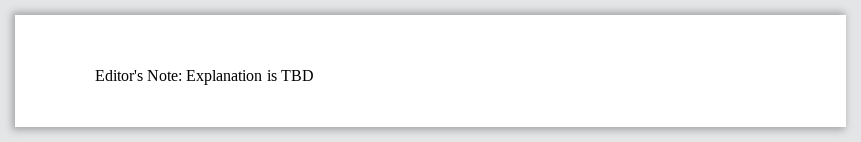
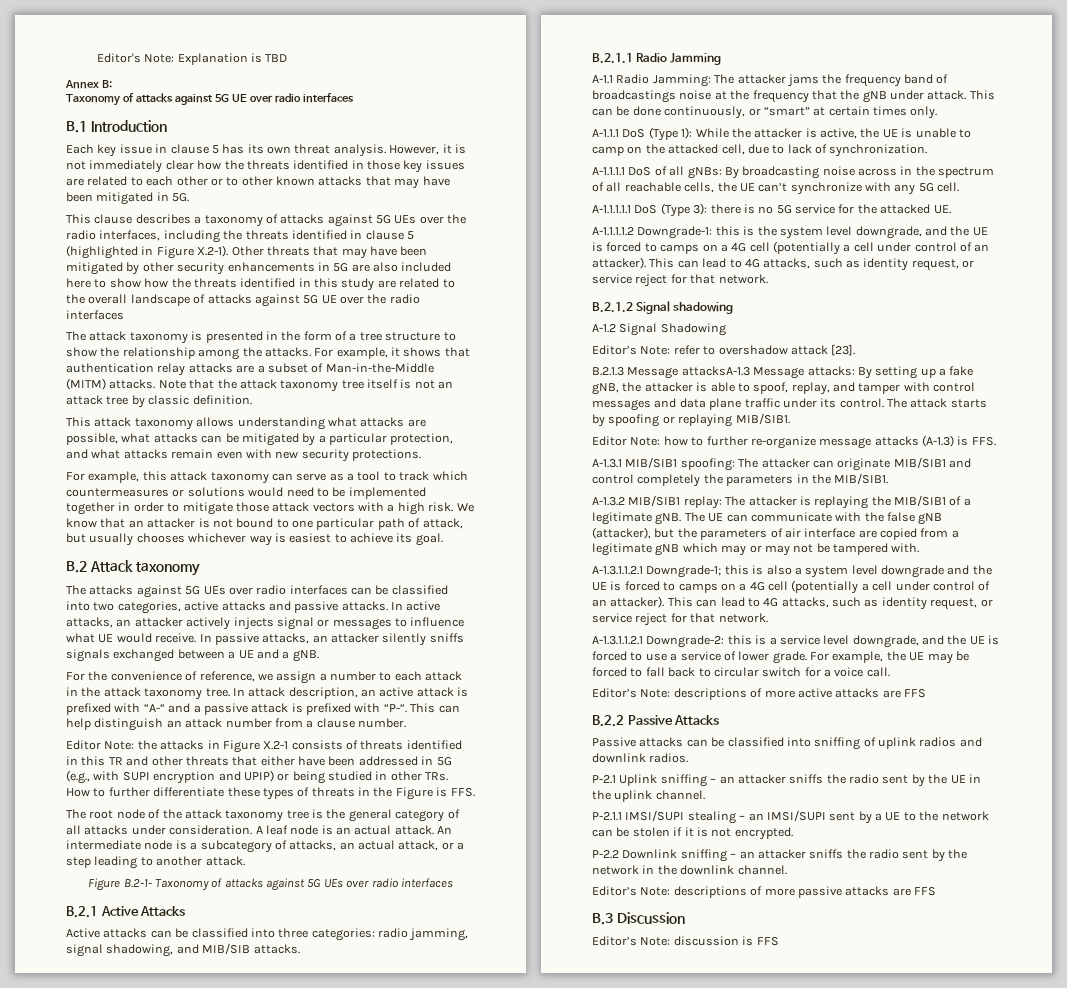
(314, 75) none -> [65,80,112,89] [66,93,354,106] [66,120,167,133] [66,144,466,157] [66,160,465,173] [66,176,450,189] [66,192,190,205] [66,214,467,227] [66,230,414,243] [66,245,428,259] [66,262,452,275] [66,278,455,291] [66,294,420,307] [66,310,124,320] [66,331,456,344] [66,347,470,360] [66,363,434,376] [66,378,454,392] [66,395,252,408] [66,417,426,430] [66,433,454,446] [66,449,421,462] [66,471,468,484] [66,487,426,499] [66,502,474,515] [66,518,463,530] [66,533,443,546] [66,560,200,576] [66,585,448,598] [66,601,441,614] [66,617,465,630] [66,633,464,646] [66,649,319,662] [66,671,463,684] [66,687,469,700] [66,703,460,715] [66,718,406,731] [66,740,462,753] [66,756,452,766] [66,770,449,784] [66,787,475,800] [66,809,460,822] [66,825,453,835] [66,840,465,853] [66,856,245,869] [88,878,453,891] [66,906,186,918] [66,928,469,941] [66,943,300,957] [592,53,722,65] [592,74,949,87] [592,90,995,103] [592,106,938,119] [592,127,971,141] [592,144,928,157] [592,166,995,179] [592,182,960,195] [592,203,951,217] [592,226,988,239] [592,241,990,255] [592,257,975,271] [592,274,768,287] [592,301,734,314] [592,323,726,336] [592,344,856,356] [592,366,974,379] [592,382,976,395] [592,398,987,411] [592,413,790,427] [592,435,996,449] [592,457,971,471] [592,473,889,487] [592,495,971,509] [592,512,943,525] [592,527,959,540] [592,543,920,556] [592,565,992,578] [592,580,991,594] [592,596,993,610] [592,613,768,626] [592,635,1000,648] [592,651,969,664] [592,667,890,677] [592,688,926,700] [592,715,720,727] [592,737,982,750] [592,753,689,763] [592,774,981,787] [592,790,705,802] [592,810,989,824] [592,827,793,840] [592,849,968,862] [592,865,787,875] [592,886,936,898] [592,912,685,925] [592,936,779,946] // Annex B: // Taxonomy of attacks against 5G UE over radio interfaces // B.1 Introduction // Each key issue in clause 5 has its own threat analysis. However, it is not immediately clear how the threats identified in those key issues are related to each other or to other known attacks that may have been mitigated in 5G. // This clause describes a taxonomy of attacks against 5G UEs over the radio interfaces, including the threats identified in clause 5 (highlighted in Figure X.2-1). Other threats that may have been mitigated by other security enhancements in 5G are also included here to show how the threats identified in this study are related to the overall landscape of attacks against 5G UE over the radio interfaces // The attack taxonomy is presented in the form of a tree structure to show the relationship among the attacks. For example, it shows that authentication relay attacks are a subset of Man-in-the-Middle (MITM) attacks. Note that the attack taxonomy tree itself is not an attack tree by classic definition. // This attack taxonomy allows understanding what attacks are possible, what attacks can be mitigated by a particular protection, and what attacks remain even with new security protections. // For example, this attack taxonomy can serve as a tool to track which countermeasures or solutions would need to be implemented together in order to mitigate those attack vectors with a high risk. We know that an attacker is not bound to one particular path of attack, but usually chooses whichever way is easiest to achieve its goal. // B.2 Attack taxonomy // The attacks against 5G UEs over radio interfaces can be classified into two categories, active attacks and passive attacks. In active attacks, an attacker actively injects signal or messages to influence what UE would receive. In passive attacks, an attacker silently sniffs signals exchanged between a UE and a gNB. // For the convenience of reference, we assign a number to each attack in the attack taxonomy tree. In attack description, an active attack is prefixed with “A-“ and a passive attack is prefixed with “P-“. This can help distinguish an attack number from a clause number. // Editor Note: the attacks in Figure X.2-1 consists of threats identified in this TR and other threats that either have been addressed in 5G (e.g., with SUPI encryption and UPIP) or being studied in other TRs. How to further differentiate these types of threats in the Figure is FFS. // The root node of the attack taxonomy tree is the general category of all attacks under consideration. A leaf node is an actual attack. An intermediate node is a subcategory of attacks, an actual attack, or a step leading to another attack. // Figure B.2-1- Taxonomy of attacks against 5G UEs over radio interfaces // B.2.1 Active Attacks // Active attacks can be classified into three categories: radio jamming, signal shadowing, and MIB/SIB attacks. // B.2.1.1 Radio Jamming // A-1.1 Radio Jamming: The attacker jams the frequency band of broadcastings noise at the frequency that the gNB under attack. This can be done continuously, or “smart” at certain times only. // A-1.1.1 DoS (Type 1): While the attacker is active, the UE is unable to camp on the attacked cell, due to lack of synchronization. // A-1.1.1.1 DoS of all gNBs: By broadcasting noise across in the spectrum of all reachable cells, the UE can’t synchronize with any 5G cell. // A-1.1.1.1.1 DoS (Type 3): there is no 5G service for the attacked UE. // A-1.1.1.1.2 Downgrade-1: this is the system level downgrade, and the UE is forced to camps on a 4G cell (potentially a cell under control of an attacker). This can lead to 4G attacks, such as identity request, or service reject for that network. // B.2.1.2 Signal shadowing // A-1.2 Signal Shadowing // Editor’s Note: refer to overshadow attack [23]. // B.2.1.3 Message attacksA-1.3 Message attacks: By setting up a fake gNB, the attacker is able to spoof, replay, and tamper with control messages and data plane traffic under its control. The attack starts by spoofing or replaying MIB/SIB1. // Editor Note: how to further re-organize message attacks (A-1.3) is FFS. // A-1.3.1 MIB/SIB1 spoofing: The attacker can originate MIB/SIB1 and control completely the parameters in the MIB/SIB1. // A-1.3.2 MIB/SIB1 replay: The attacker is replaying the MIB/SIB1 of a legitimate gNB. The UE can communicate with the false gNB (attacker), but the parameters of air interface are copied from a legitimate gNB which may or may not be tampered with. // A-1.3.1.1.2.1 Downgrade-1; this is also a system level downgrade and the UE is forced to camps on a 4G cell (potentially a cell under control of an attacker). This can lead to 4G attacks, such as identity request, or service reject for that network. // A-1.3.1.1.2.1 Downgrade-2: this is a service level downgrade, and the UE is forced to use a service of lower grade. For example, the UE may be forced to fall back to circular switch for a voice call. // Editor’s Note: descriptions of more active attacks are FFS // B.2.2 Passive Attacks // Passive attacks can be classified into sniffing of uplink radios and downlink radios. // P-2.1 Uplink sniffing – an attacker sniffs the radio sent by the UE in the uplink channel. // P-2.1.1 IMSI/SUPI stealing – an IMSI/SUPI sent by a UE to the network can be stolen if it is not encrypted. // P-2.2 Downlink sniffing – an attacker sniffs the radio sent by the network in the downlink channel. // Editor’s Note: descriptions of more passive attacks are FFS // B.3 Discussion // Editor’s Note: discussion is FFS

